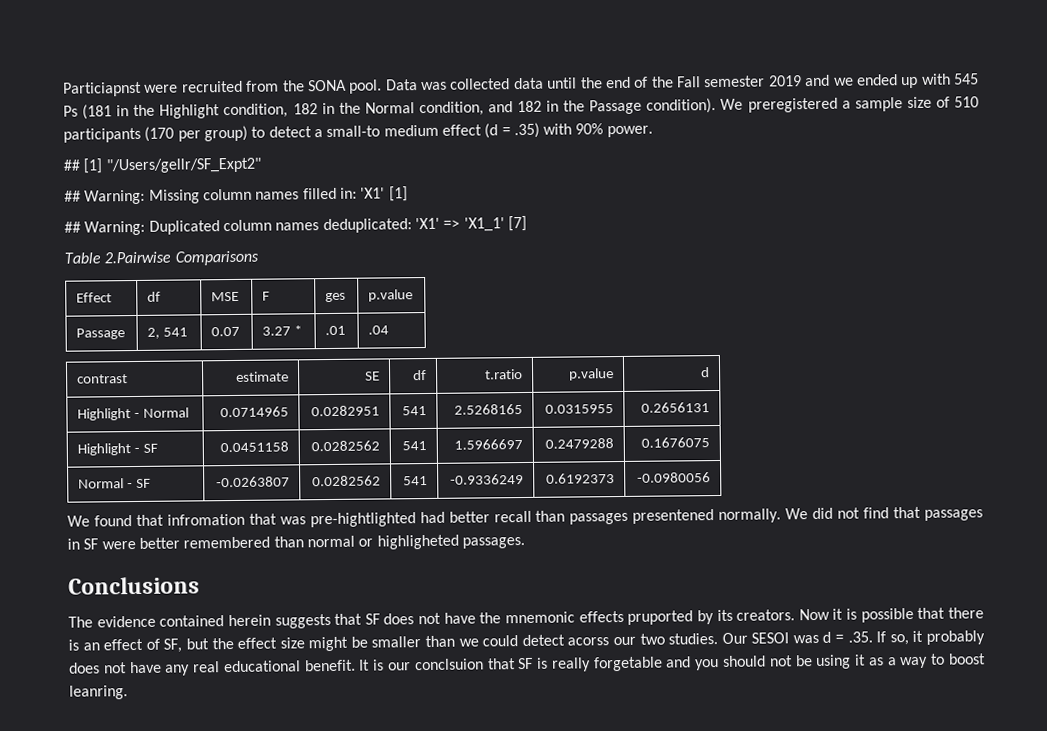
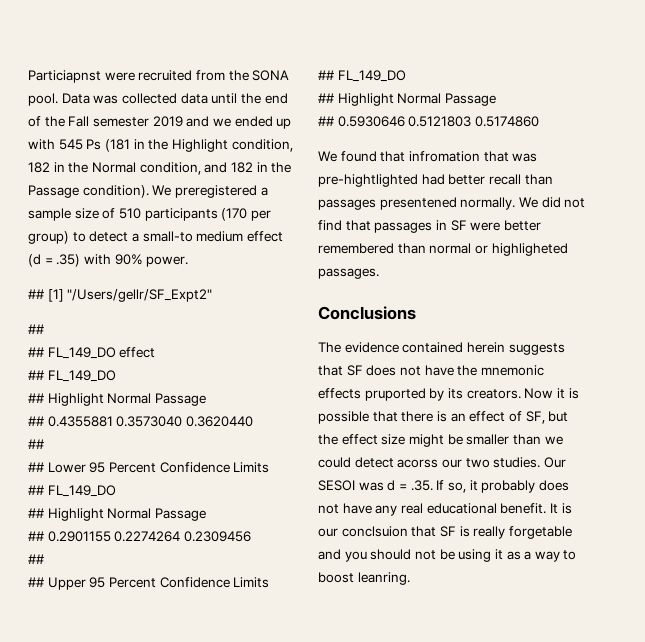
[84,186,408,205] [64,215,527,236] [64,250,259,266] [76,292,113,303] [147,291,162,302] [211,291,240,302] [262,291,271,301] [325,292,347,303] [368,289,414,302] [76,328,126,340] [147,327,188,339] [211,326,241,337] [262,325,302,336] [325,325,347,336] [368,325,390,335] [77,374,129,384] [235,371,289,382] [364,371,380,381] [412,370,427,381] [484,369,523,380] [568,368,614,381] [700,367,710,378] [77,407,189,421] [219,406,289,418] [310,405,380,417] [401,406,427,416] [453,404,523,415] [544,404,614,414] [640,402,710,413] [77,443,158,456] [219,441,289,453] [310,440,380,452] [401,441,427,451] [453,439,523,450] [544,438,614,449] [640,437,710,448] [78,478,151,489] [215,476,290,488] [311,475,381,487] [402,475,428,486] [449,474,524,485] [545,473,615,484] [636,472,711,483] Warning: Missing column names filled in: 'X1' [1] // ## Warning: Duplicated column names deduplicated: 'X1' => 'X1_1' [7] // Table 2.Pairwise Comparisons // Effect | df | MSE | F | ges | p.value // Passage | 2, 541 | 0.07 | 3.27 * | .01 | .04 // contrast | estimate | SE | df | t.ratio | p.value | d // Highlight - Normal | 0.0714965 | 0.0282951 | 541 | 2.5268165 | 0.0315955 | 0.2656131 // Highlight - SF | 0.0451158 | 0.0282562 | 541 | 1.5966697 | 0.2479288 | 0.1676075 // Normal - SF | -0.0263807 | 0.0282562 | 541 | -0.9336249 | 0.6192373 | -0.0980056 -> [28,347,156,359] [28,370,116,382] [28,393,206,406] [28,416,253,427] [28,439,44,449] [28,462,270,473] [28,485,116,497] [28,508,206,521] [28,531,251,542] [28,554,44,564] [28,577,270,590] [318,70,406,82] [318,93,496,106] [318,116,539,127] // ## FL_149_DO effect // ## FL_149_DO // ## Highlight Normal Passage // ## 0.4355881 0.3573040 0.3620440 // ## // ## Lower 95 Percent Confidence Limits // ## FL_149_DO // ## Highlight Normal Passage // ## 0.2901155 0.2274264 0.2309456 // ## // ## Upper 95 Percent Confidence Limits // ## FL_149_DO // ## Highlight Normal Passage // ## 0.5930646 0.5121803 0.5174860

